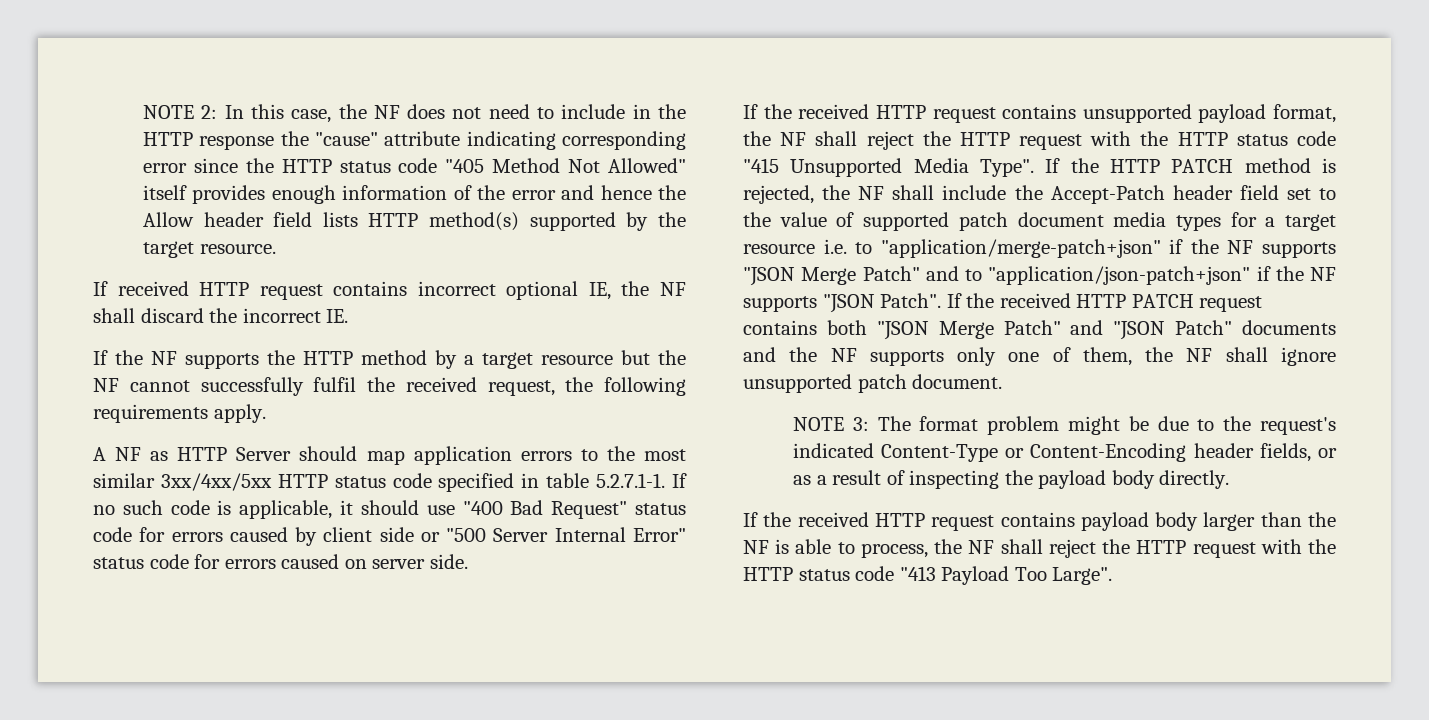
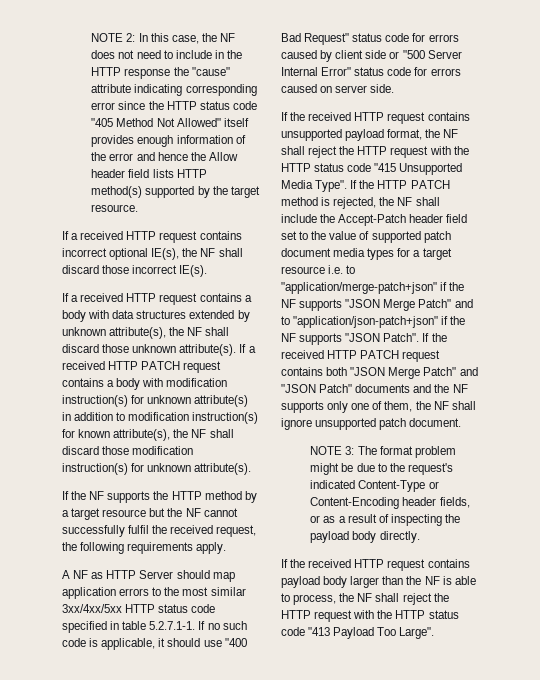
(108, 288) none -> [71,233,79,240] a
[588,281,686,300] [93,308,349,323] IE, the NF shall discard the incorrect IE. -> [151,248,243,260] [62,265,208,277] [62,293,252,305] [62,310,250,322] [62,327,230,339] [62,344,256,356] [62,361,222,373] [62,378,228,390] [62,395,249,407] [62,412,259,424] [62,429,234,441] [62,446,194,455] [62,463,252,475] IE(s), the NF shall discard those incorrect IE(s). // If a received HTTP request contains a body with data structures extended by unknown attribute(s), the NF shall discard those unknown attribute(s). If a received HTTP PATCH request contains a body with modification instruction(s) for unknown attribute(s) in addition to modification instruction(s) for known attribute(s), the NF shall discard those modification instruction(s) for unknown attribute(s).

